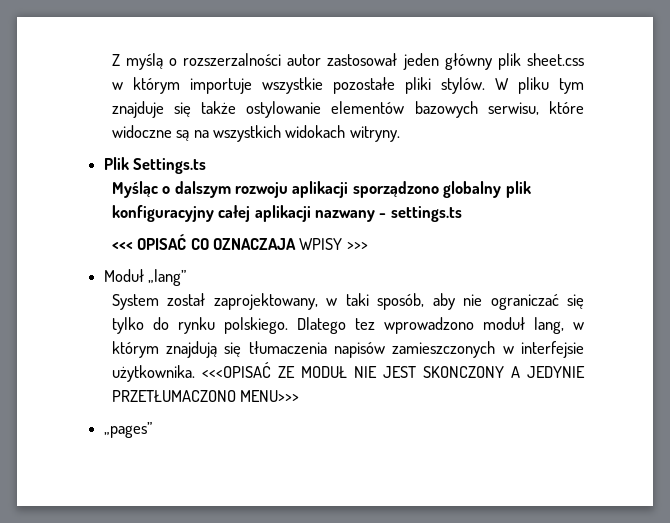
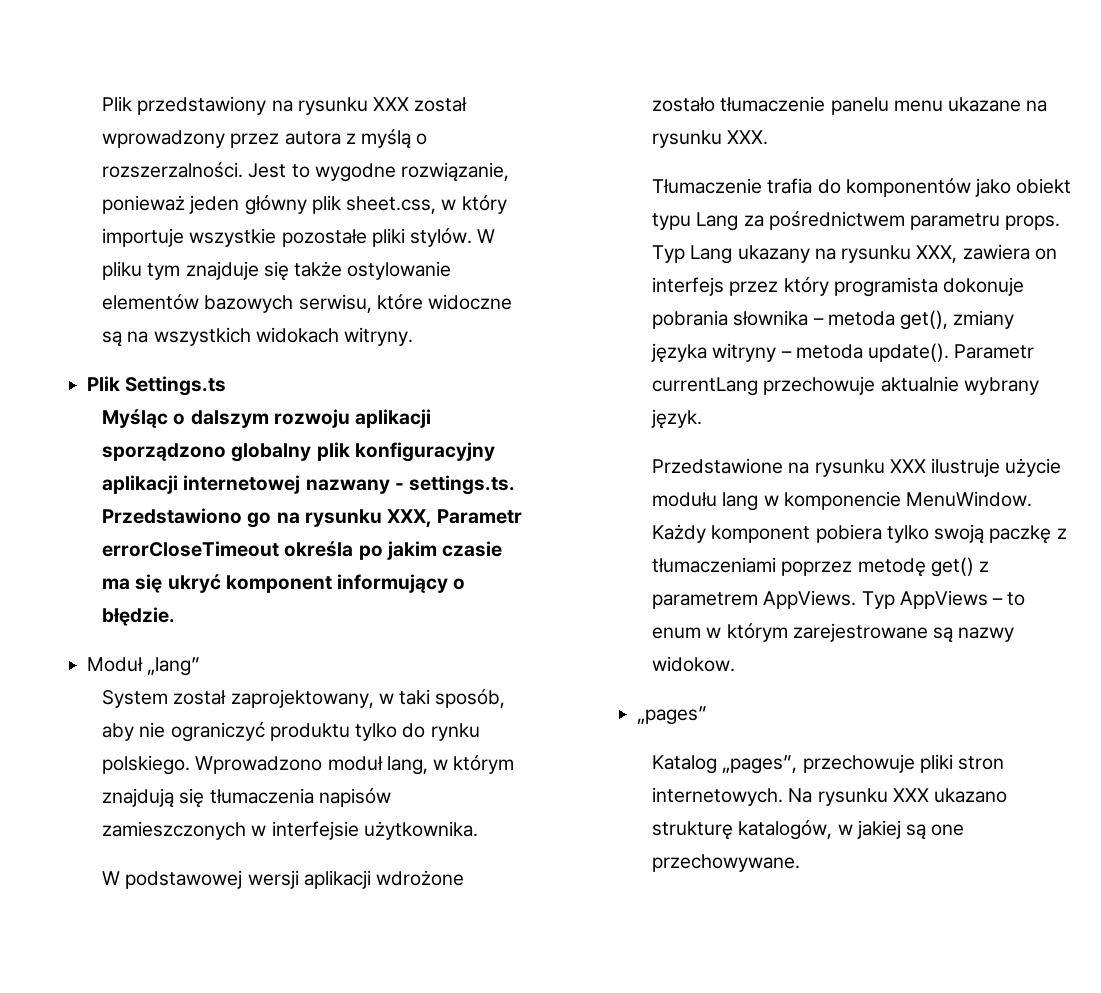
[111,53,584,70] [111,77,180,94] Z myślą o rozszerzalności autor zastosował jeden główny plik sheet.css w którym -> [102,96,468,115] [102,129,428,149] [102,162,510,182] [102,195,507,215] Plik przedstawiony na rysunku XXX został wprowadzony przez autora z myślą o rozszerzalności. Jest to wygodne rozwiązanie, ponieważ jeden główny plik sheet.css, w który
[218,205,462,222] [111,234,368,250] całej aplikacji nazwany - settings.ts // <<< OPISAĆ CO OZNACZAJA WPISY >>> -> [102,475,516,495] [102,508,523,528] [102,541,503,560] [102,574,466,593] [102,607,176,626] aplikacji internetowej nazwany - settings.ts. Przedstawiono go na rysunku XXX, Parametr errorCloseTimeout określa po jakim czasie ma się ukryć komponent informujący o błędzie.
[490,294,584,310] ograniczać się -> [170,722,350,742] ograniczyć produktu
[296,317,474,334] Dlatego tez wprowadzono -> [195,756,323,774] Wprowadzono
[201,362,586,378] [111,390,300,402] [103,421,152,438] <<<OPISAĆ ZE MODUŁ NIE JEST SKONCZONY A JEDYNIE PRZETŁUMACZONO MENU>>> // „pages” -> [102,870,465,889] [652,96,1048,115] [652,130,769,148] [652,178,1072,197] [652,211,1061,231] [652,244,1058,264] [652,277,1025,297] [652,310,1015,330] [651,343,1035,362] [652,376,1039,396] [651,409,703,428] [652,458,1062,477] [652,491,1033,511] [652,524,1067,544] [652,557,990,577] [652,590,1026,609] [652,623,1015,643] [652,656,736,672] [636,706,707,725] [652,754,1005,774] [652,787,1008,806] [652,820,965,840] [652,854,801,872] // W podstawowej wersji aplikacji wdrożone zostało tłumaczenie panelu menu ukazane na rysunku XXX. // Tłumaczenie trafia do komponentów jako obiekt typu Lang za pośrednictwem parametru props. Typ Lang ukazany na rysunku XXX, zawiera on interfejs przez który programista dokonuje pobrania słownika – metoda get(), zmiany języka witryny – metoda update(). Parametr currentLang przechowuje aktualnie wybrany język. // Przedstawione na rysunku XXX ilustruje użycie modułu lang w komponencie MenuWindow. Każdy komponent pobiera tylko swoją paczkę z tłumaczeniami poprzez metodę get() z parametrem AppViews. Typ AppViews – to enum w którym zarejestrowane są nazwy widokow. // „pages” // Katalog „pages”, przechowuje pliki stron internetowych. Na rysunku XXX ukazano strukturę katalogów, w jakiej są one przechowywane.

